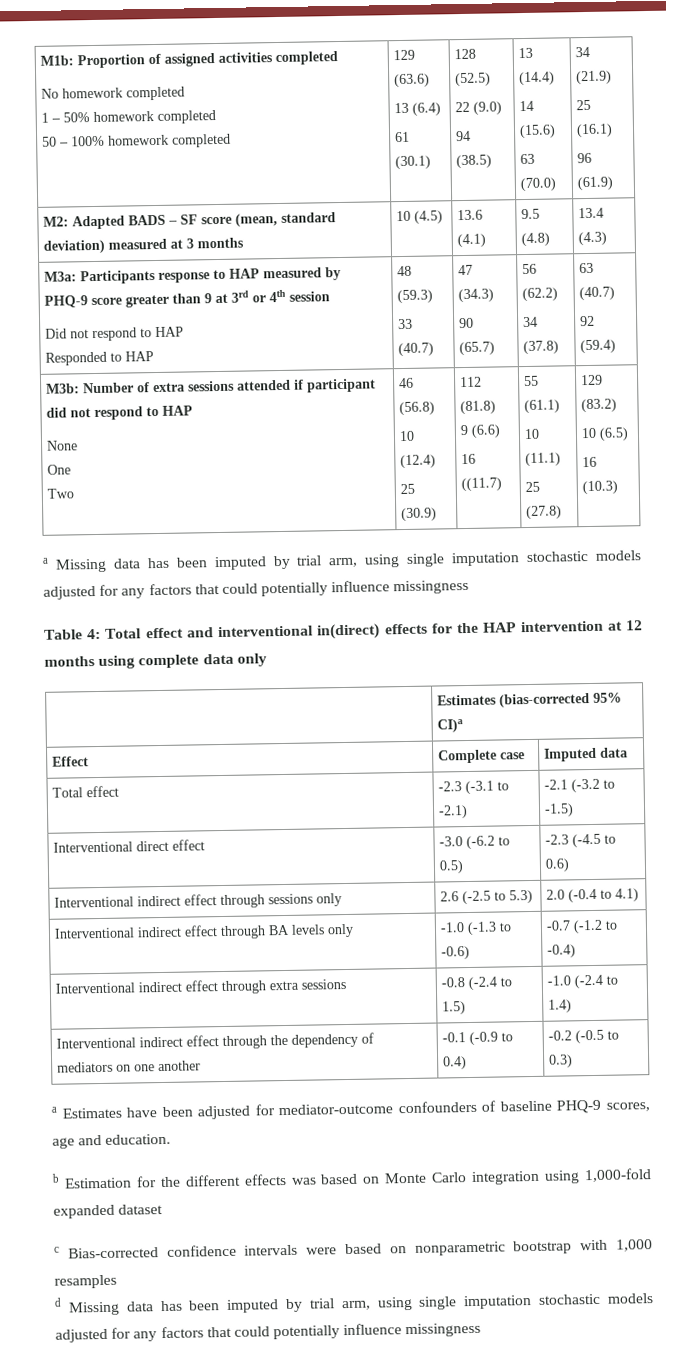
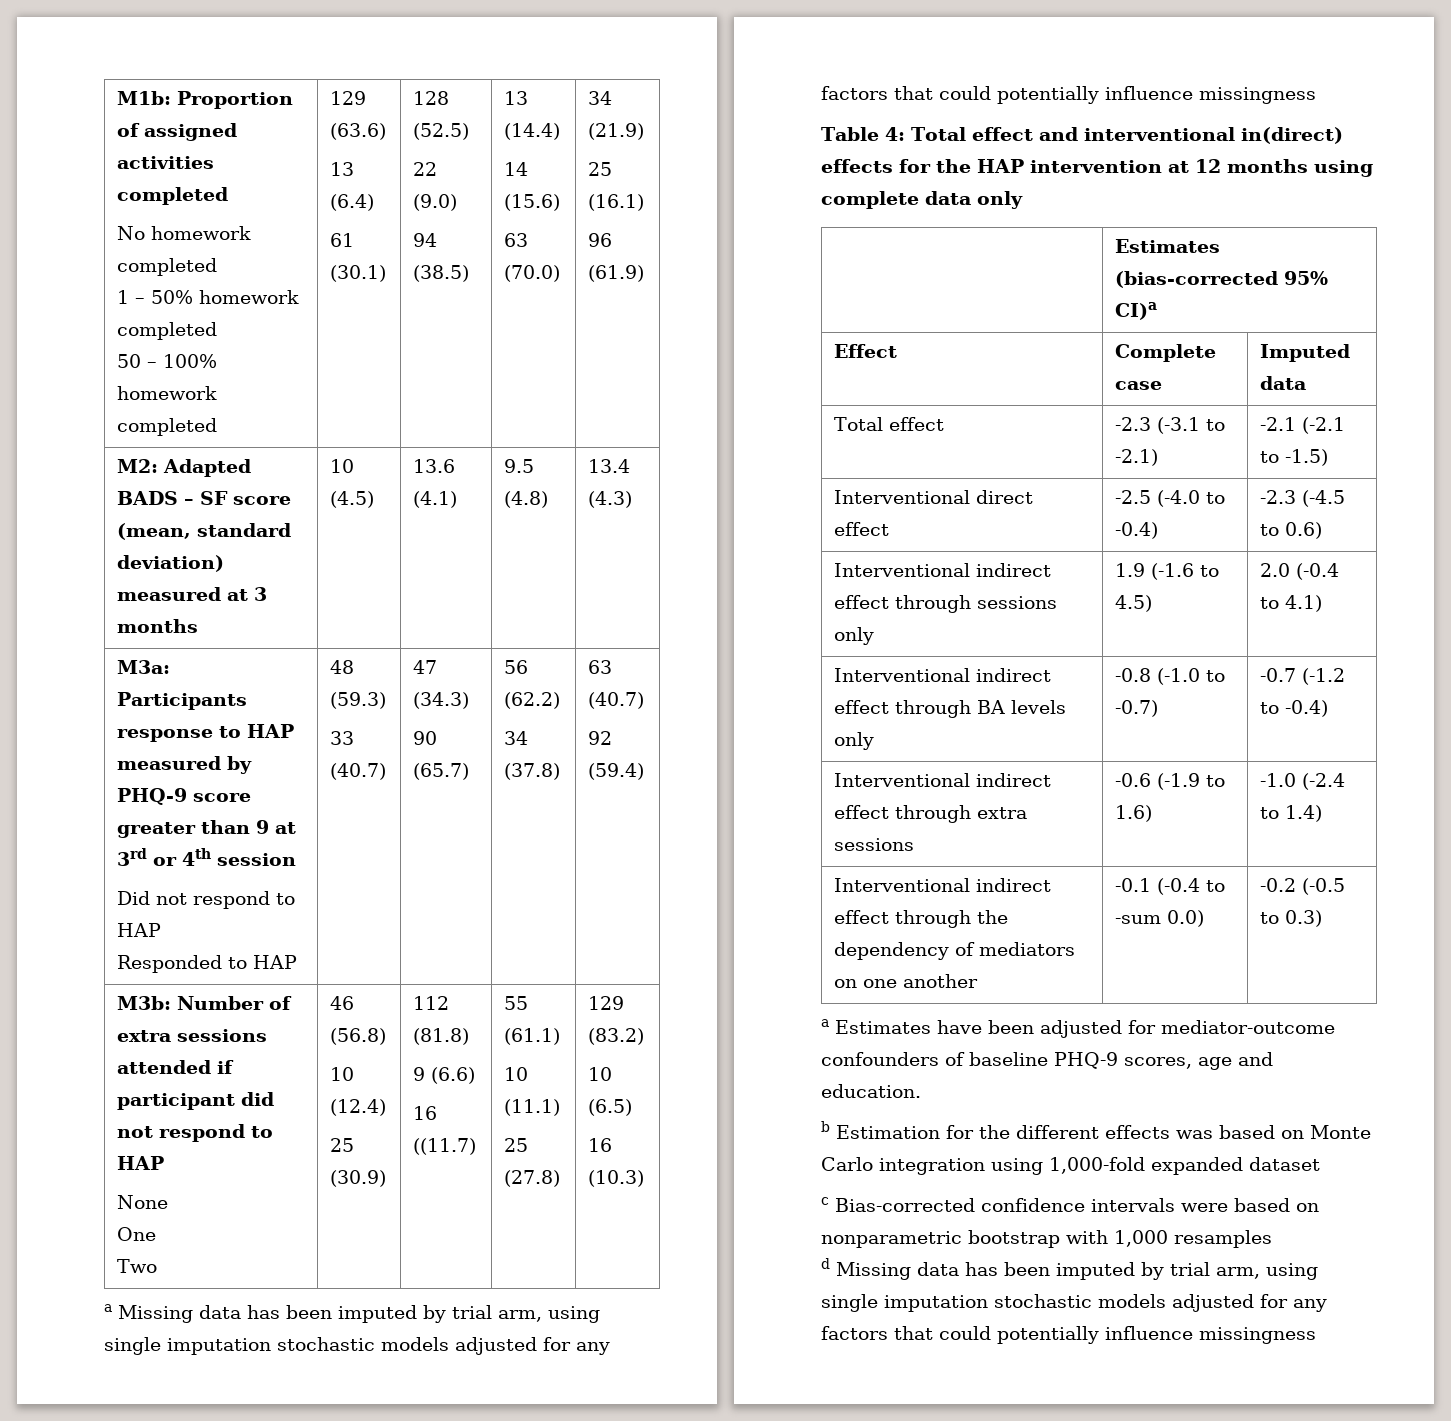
[571,778,601,793] (-3.2 -> [1302,417,1346,434] (-2.1
[439,835,511,850] [439,860,465,874] -3.0 (-6.2 to 0.5) -> [1115,490,1226,507] [1115,522,1159,539] -2.5 (-4.0 to -0.4)
[440,889,534,905] 2.6 (-2.5 to 5.3) -> [1115,563,1220,580] [1115,595,1153,612] 1.9 (-1.6 to 4.5)
[440,921,513,936] [441,945,471,960] -1.0 (-1.3 to -0.6) -> [1115,668,1226,685] [1115,700,1159,717] -0.8 (-1.0 to -0.7)
[441,976,513,991] [442,1001,467,1015] -0.8 (-2.4 to 1.5) -> [1115,773,1226,790] [1115,805,1153,822] -0.6 (-1.9 to 1.6)
[469,1031,514,1046] [443,1056,468,1070] (-0.9 to 0.4) -> [1157,878,1226,895] [1115,910,1205,927] (-0.4 to -sum 0.0)

